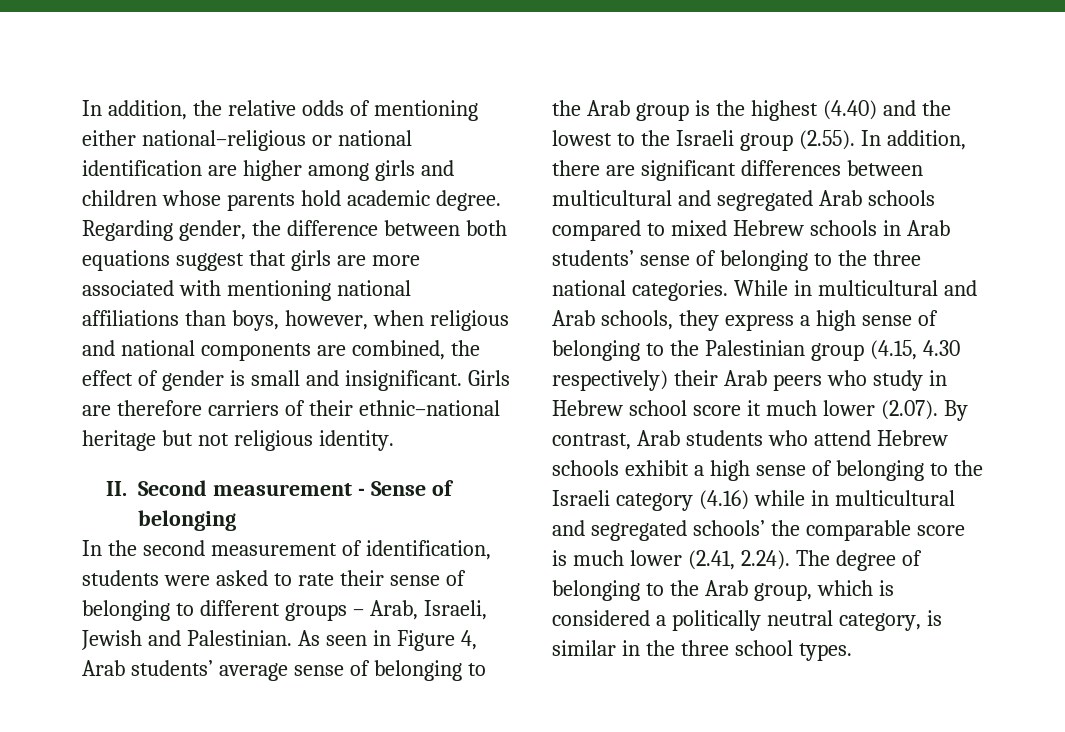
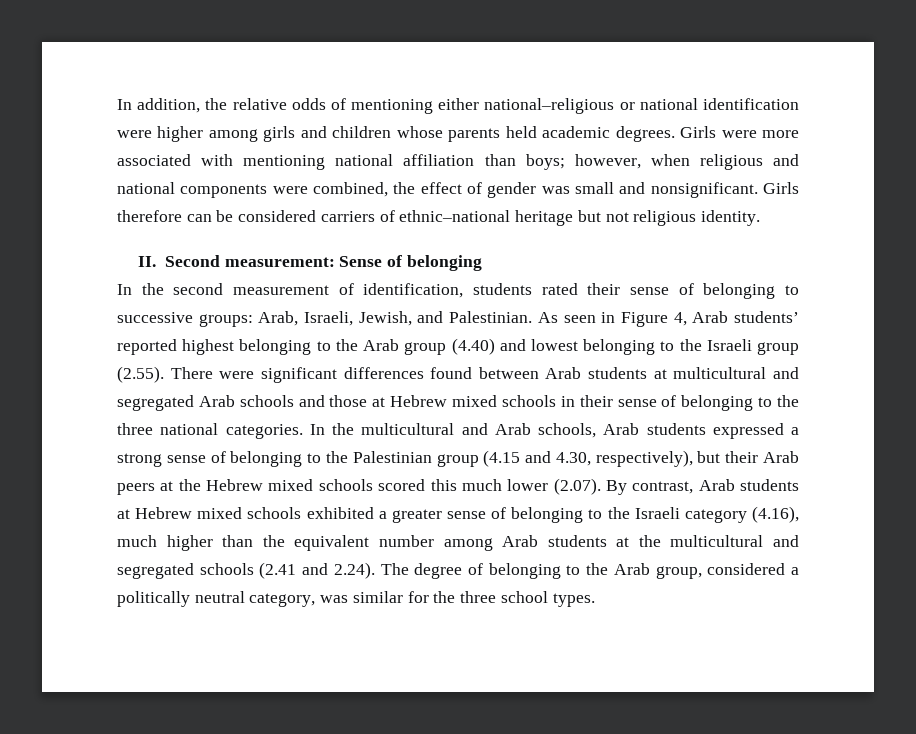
[207,165,237,176] are -> [117,130,152,138] were
[300,190,501,211] [82,220,507,241] [82,250,366,271] hold academic degree. Regarding gender, the difference between both equations suggest that girls are -> [505,126,757,142] held academic degrees. Girls were
[82,310,279,331] affiliations than boys, -> [403,154,565,170] affiliation than boys;
[316,345,346,356] are -> [272,186,308,194] were
[229,370,245,386] is -> [541,186,570,194] was
[344,370,510,391] [82,400,202,416] insignificant. Girls are therefore -> [650,182,799,198] [117,210,317,222] nonsignificant. Girls therefore can be considered
[308,400,353,416] their -> (395, 216) none
[213,483,366,496] measurement - -> [224,257,335,267] measurement:
[163,570,466,586] [82,600,364,621] were asked to rate their sense of belonging to different groups – -> [541,283,799,299] [117,312,253,327] rated their sense of belonging to successive groups:
[81,630,142,650] Jewish -> [358,311,412,326] Jewish,
[218,660,370,681] average sense of -> [117,339,235,355] reported highest
[694,100,951,121] [552,130,612,146] is the highest (4.40) and the lowest -> [451,338,656,355] (4.40) and lowest belonging
[860,130,966,150] [552,160,923,181] In addition, there are significant differences between -> [170,367,667,383] There were significant differences found between Arab students at
[552,220,950,241] [552,250,634,266] compared to mixed Hebrew schools in Arab students’ -> [298,395,613,407] and those at Hebrew mixed schools in their
[733,280,812,296] While in -> [309,423,354,435] In the
[678,310,856,331] they express a high -> [603,423,799,439] [117,453,162,467] Arab students expressed a strong
[869,340,960,360] [552,370,947,391] [552,400,761,416] (4.15, 4.30 respectively) their Arab peers who study in Hebrew school score it -> [483,450,800,467] [117,479,457,495] (4.15 and 4.30, respectively), but their Arab peers at the Hebrew mixed schools scored this
[767,430,948,446] [552,460,750,481] who attend Hebrew schools exhibit a high -> [117,507,442,523] at Hebrew mixed schools exhibited a greater
[698,490,955,510] [552,520,965,541] [552,550,735,570] (4.16) while in multicultural and segregated schools’ the comparable score is much lower (2.41, -> [752,506,799,523] [117,535,800,551] [117,562,329,579] (4.16), much higher than the equivalent number among Arab students at the multicultural and segregated schools (2.41 and
[816,580,894,596] which is -> (702, 572) none
[926,610,942,626] [552,640,640,656] is similar in -> [320,591,429,603] was similar for

